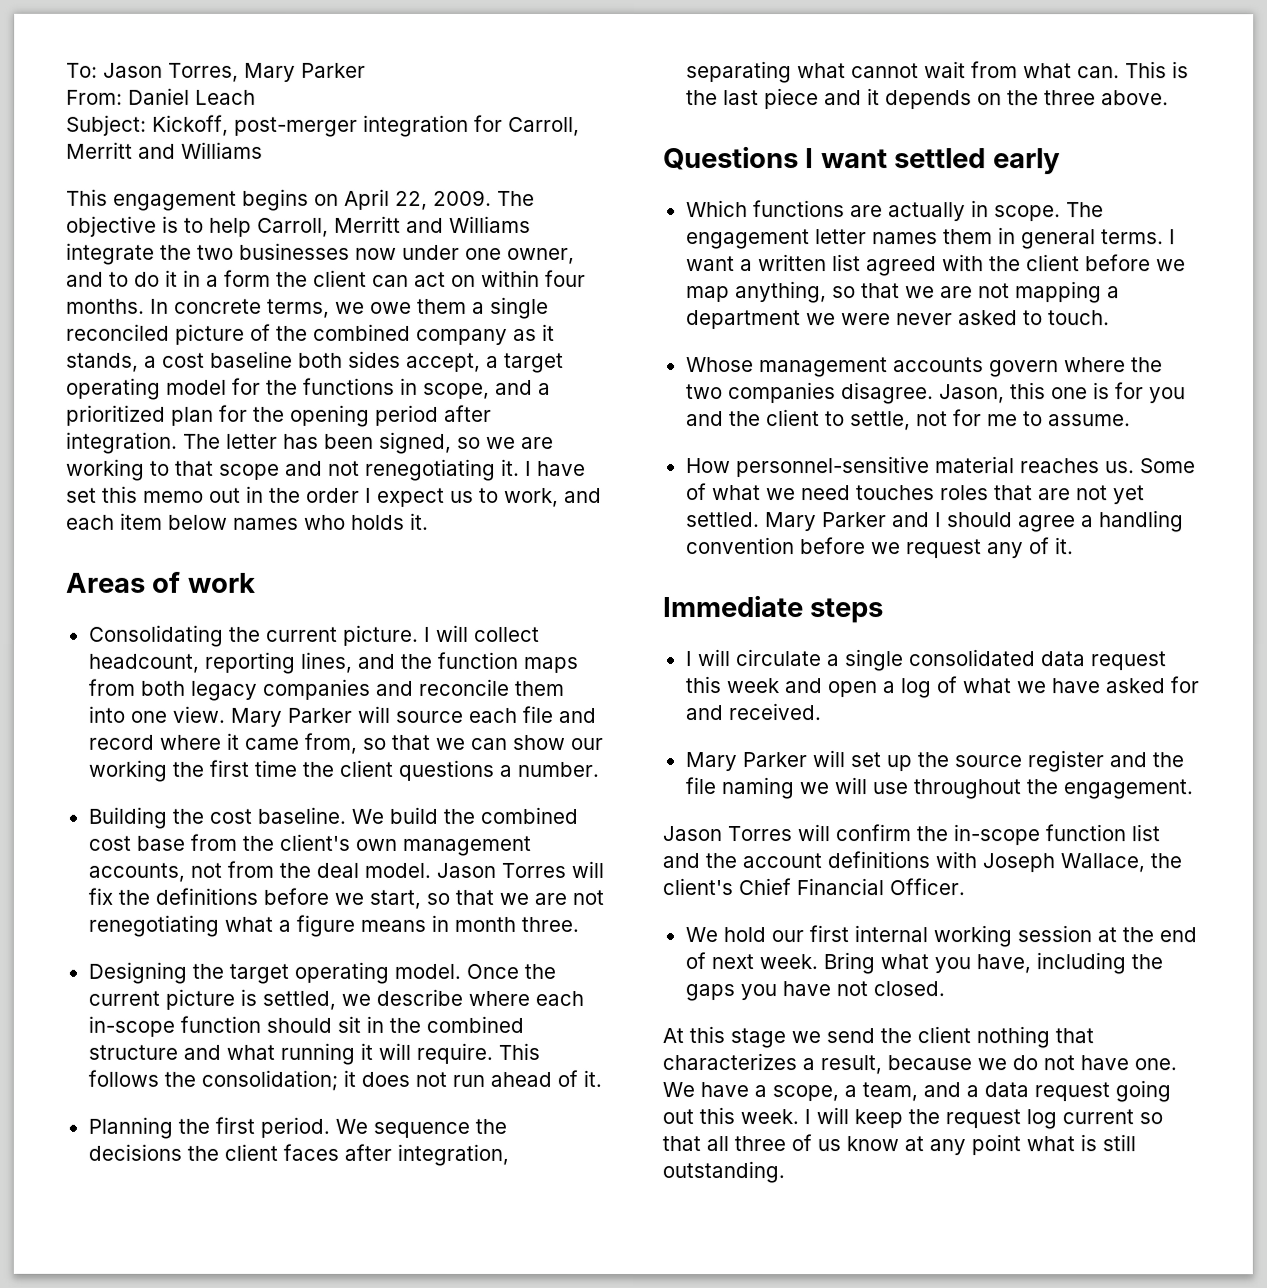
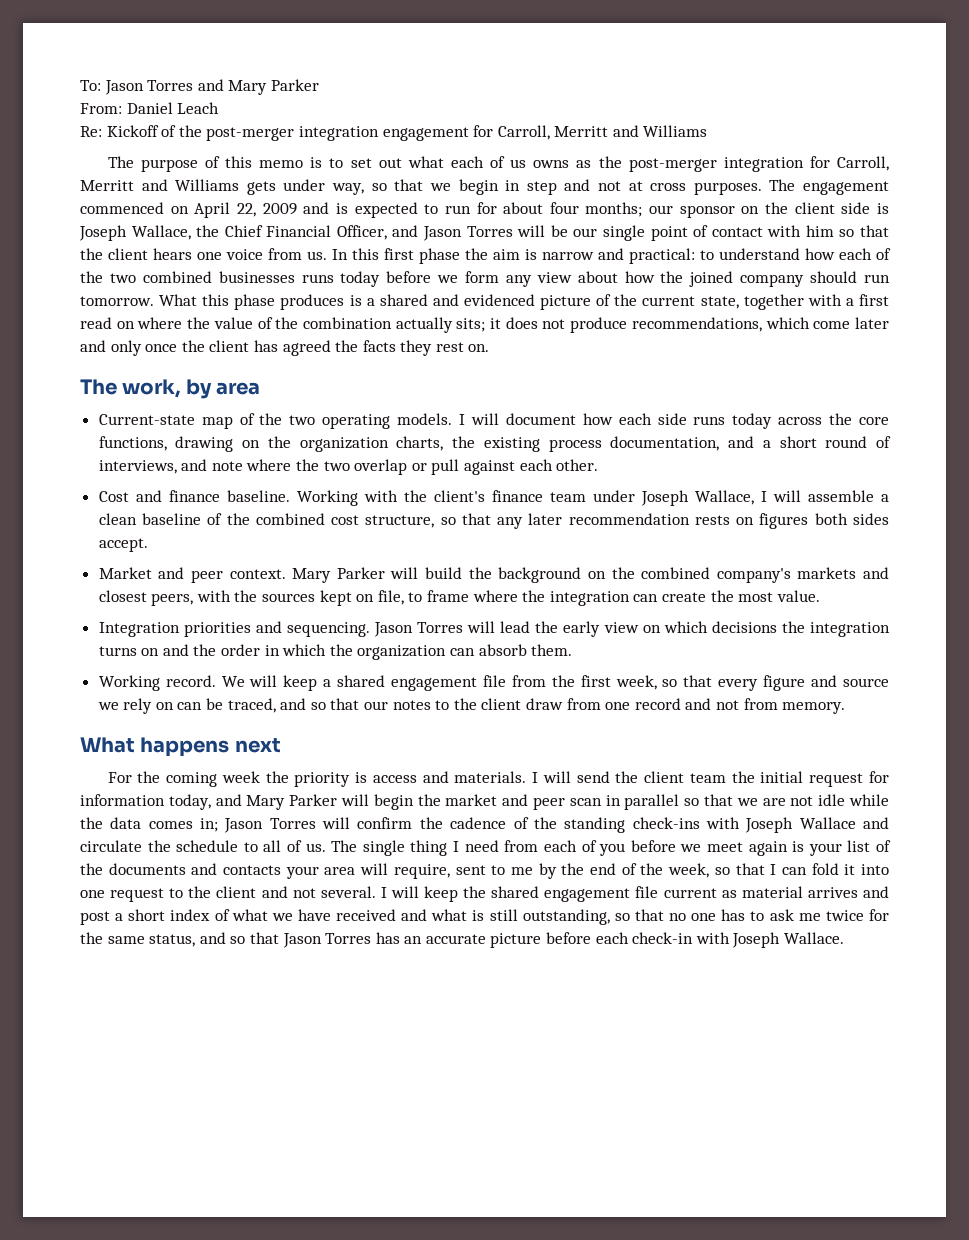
[168,62,239,82] Torres, -> [147,79,224,91] Torres and
[66,114,229,136] Subject: Kickoff, -> [80,125,708,141] [107,156,622,172] Re: Kickoff of the post-merger integration engagement for Carroll, Merritt and Williams // The purpose of this memo is to set out what each of us owns as the
[66,188,535,211] [66,215,531,237] [66,242,575,265] [66,269,586,287] [66,296,549,319] [66,323,555,345] [66,350,564,373] [66,377,551,400] [66,404,492,427] [66,431,554,454] [66,458,586,481] [66,485,602,507] [66,512,429,530] [66,571,256,593] [87,624,540,647] [87,651,578,674] [87,678,564,701] [87,705,596,727] [87,732,603,754] [87,759,599,782] [87,806,578,829] [87,833,531,856] [87,860,604,882] [87,887,604,909] [87,914,579,937] [87,961,556,984] [87,988,584,1010] [87,1015,524,1037] [87,1042,540,1065] [87,1069,602,1091] [87,1116,507,1139] [87,1143,509,1166] [685,61,1189,84] [685,88,1169,110] [663,146,1061,175] [685,200,1104,222] [685,227,1176,250] [685,254,1186,277] [685,281,1120,304] [685,310,1110,330] [685,357,1163,378] [685,382,1186,405] [685,409,1131,431] [685,456,1196,478] [685,483,1145,505] [685,510,1184,533] [685,537,1074,559] [663,595,885,624] [684,649,1166,672] [684,676,1199,699] [684,703,821,721] [684,750,1184,773] [684,777,1193,800] // This engagement begins on April 22, 2009. The objective is to help Carroll, Merritt and Williams integrate the two businesses now under one owner, and to do it in a form the client can act on within four months. In concrete terms, we owe them a single reconciled picture of the combined company as it stands, a cost baseline both sides accept, a target operating model for the functions in scope, and a prioritized plan for the opening period after integration. The letter has been signed, so we are working to that scope and not renegotiating it. I have set this memo out in the order I expect us to work, and each item below names who holds it. // Areas of work // Consolidating the current picture. I will collect headcount, reporting lines, and the function maps from both legacy companies and reconcile them into one view. Mary Parker will source each file and record where it came from, so that we can show our working the first time the client questions a number. // Building the cost baseline. We build the combined cost base from the client's own management accounts, not from the deal model. Jason Torres will fix the definitions before we start, so that we are not renegotiating what a figure means in month three. // Designing the target operating model. Once the current picture is settled, we describe where each in-scope function should sit in the combined structure and what running it will require. This follows the consolidation; it does not run ahead of it. // Planning the first period. We sequence the decisions the client faces after integration, separating what cannot wait from what can. This is the last piece and it depends on the three above. // Questions I want settled early // Which functions are actually in scope. The engagement letter names them in general terms. I want a written list agreed with the client before we map anything, so that we are not mapping a department we were never asked to touch. // Whose management accounts govern where the two companies disagree. Jason, this one is for you and the client to settle, not for me to assume. // How personnel-sensitive material reaches us. Some of what we need touches roles that are not yet settled. Mary Parker and I should agree a handling convention before we request any of it. // Immediate steps // I will circulate a single consolidated data request this week and open a log of what we have asked for and received. // Mary Parker will set up the source register and the file naming we will use throughout the engagement. // -> [246,179,889,195] [80,202,889,218] [79,225,889,241] [80,248,891,264] [80,271,890,287] [80,294,889,310] [80,317,889,333] [80,340,490,356] [80,379,261,399] [98,413,889,429] [98,436,891,452] [98,459,599,475] [98,490,889,506] [98,513,889,529] [98,538,148,552] [98,567,890,583] [98,590,820,606] [98,621,891,637] [98,644,573,660] [98,675,890,691] [97,698,846,714] [80,737,281,757] [107,771,889,787] [80,794,889,810] [80,817,219,832] gets under way, so that we begin in step and not at cross purposes. The engagement commenced on April 22, 2009 and is expected to run for about four months; our sponsor on the client side is Joseph Wallace, the Chief Financial Officer, and Jason Torres will be our single point of contact with him so that the client hears one voice from us. In this first phase the aim is narrow and practical: to understand how each of the two combined businesses runs today before we form any view about how the joined company should run tomorrow. What this phase produces is a shared and evidenced picture of the current state, together with a first read on where the value of the combination actually sits; it does not produce recommendations, which come later and only once the client has agreed the facts they rest on. // The work, by area // Current-state map of the two operating models. I will document how each side runs today across the core functions, drawing on the organization charts, the existing process documentation, and a short round of interviews, and note where the two overlap or pull against each other. // Cost and finance baseline. Working with the client's finance team under Joseph Wallace, I will assemble a clean baseline of the combined cost structure, so that any later recommendation rests on figures both sides accept. // Market and peer context. Mary Parker will build the background on the combined company's markets and closest peers, with the sources kept on file, to frame where the integration can create the most value. // Integration priorities and sequencing. Jason Torres will lead the early view on which decisions the integration turns on and the order in which the organization can absorb them. // Working record. We will keep a shared engagement file from the first week, so that every figure and source we rely on can be traced, and so that our notes to the client draw from one record and not from memory. // What happens next // For the coming week the priority is access and materials. I will send the client team the initial request for information today, and Mary Parker will begin the market and peer scan in parallel so that we are not idle while the data comes in;
[953,824,1160,846] [662,851,1182,873] [662,878,965,896] [684,925,1197,948] [684,952,1163,975] [684,981,945,1002] [662,1026,1094,1049] [662,1053,1177,1075] [662,1080,1171,1103] [662,1107,1163,1130] [662,1134,1136,1156] [662,1161,785,1184] in-scope function list and the account definitions with Joseph Wallace, the client's Chief Financial Officer. // We hold our first internal working session at the end of next week. Bring what you have, including the gaps you have not closed. // At this stage we send the client nothing that characterizes a result, because we do not have one. We have a scope, a team, and a data request going out this week. I will keep the request log current so that all three of us know at any point what is still outstanding. -> [450,817,890,833] [80,840,891,856] [80,863,889,879] [80,886,889,902] [80,909,890,925] [80,932,845,948] cadence of the standing check-ins with Joseph Wallace and circulate the schedule to all of us. The single thing I need from each of you before we meet again is your list of the documents and contacts your area will require, sent to me by the end of the week, so that I can fold it into one request to the client and not several. I will keep the shared engagement file current as material arrives and post a short index of what we have received and what is still outstanding, so that no one has to ask me twice for the same status, and so that Jason Torres has an accurate picture before each check-in with Joseph Wallace.

